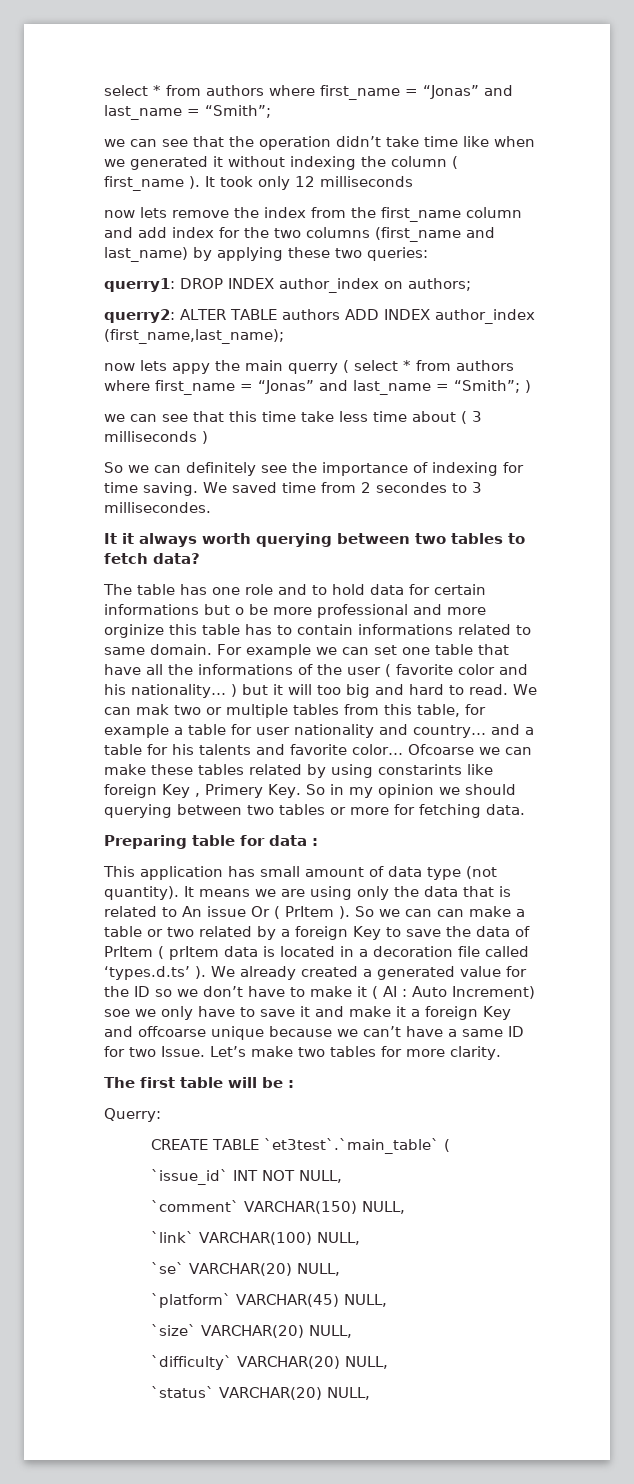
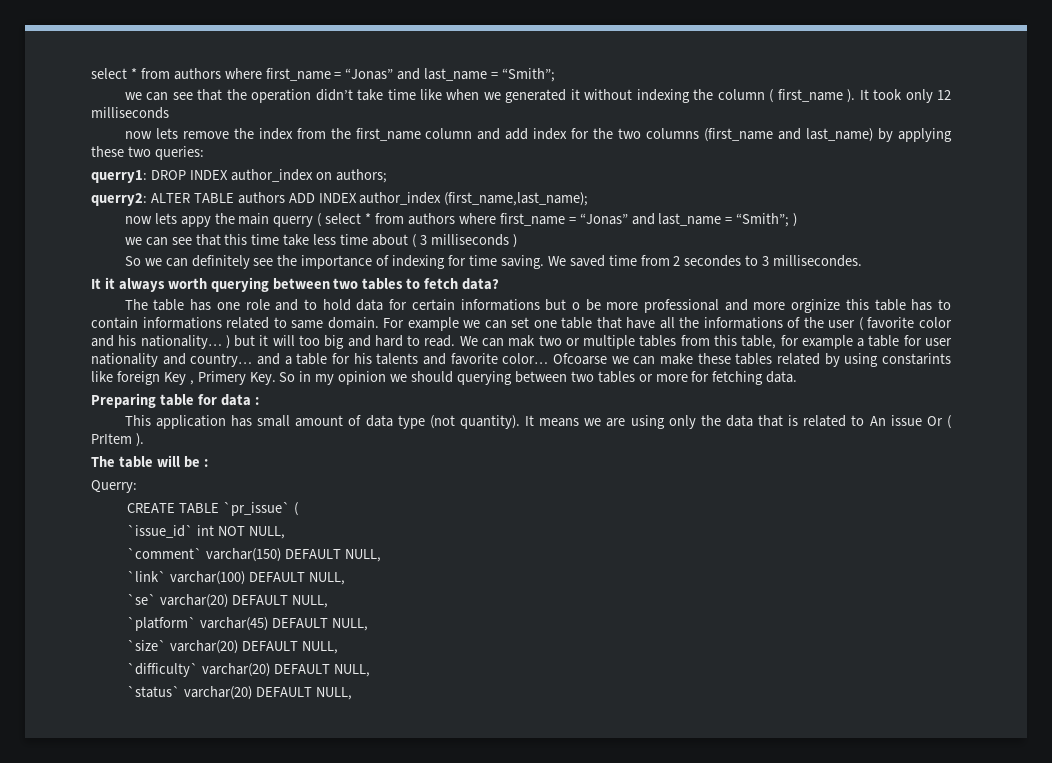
[355,906,525,917] [104,926,530,940] [104,946,529,960] [104,966,527,980] [104,986,535,999] [104,1006,511,1020] [104,1026,524,1040] [104,1046,501,1060] [104,1077,175,1088] So we can can make a table or two related by a foreign Key to save the data of PrItem ( prItem data is located in a decoration file called ‘types.d.ts’ ). We already created a generated value for the ID so we don’t have to make it ( AI : Auto Increment) soe we only have to save it and make it a foreign Key and offcoarse unique because we can’t have a same ID for two Issue. Let’s make two tables for more clarity. // The first -> [91,456,115,467] // The
[263,1138,439,1154] `et3test`.`main_table` -> [222,502,290,516] `pr_issue`
[232,1170,258,1181] INT -> [197,525,215,536] int
[243,1201,357,1214] VARCHAR(150) -> [206,548,341,562] varchar(150) DEFAULT
[198,1232,312,1245] VARCHAR(100) -> [170,571,305,585] varchar(100) DEFAULT
[188,1263,292,1276] VARCHAR(20) -> [160,594,288,608] varchar(20) DEFAULT
[235,1294,339,1307] VARCHAR(45) -> [200,617,328,631] varchar(45) DEFAULT
[200,1325,304,1338] VARCHAR(20) -> [170,640,298,654] varchar(20) DEFAULT
[236,1356,340,1369] VARCHAR(20) -> [202,663,330,677] varchar(20) DEFAULT
[218,1387,322,1400] VARCHAR(20) -> [184,686,312,700] varchar(20) DEFAULT

